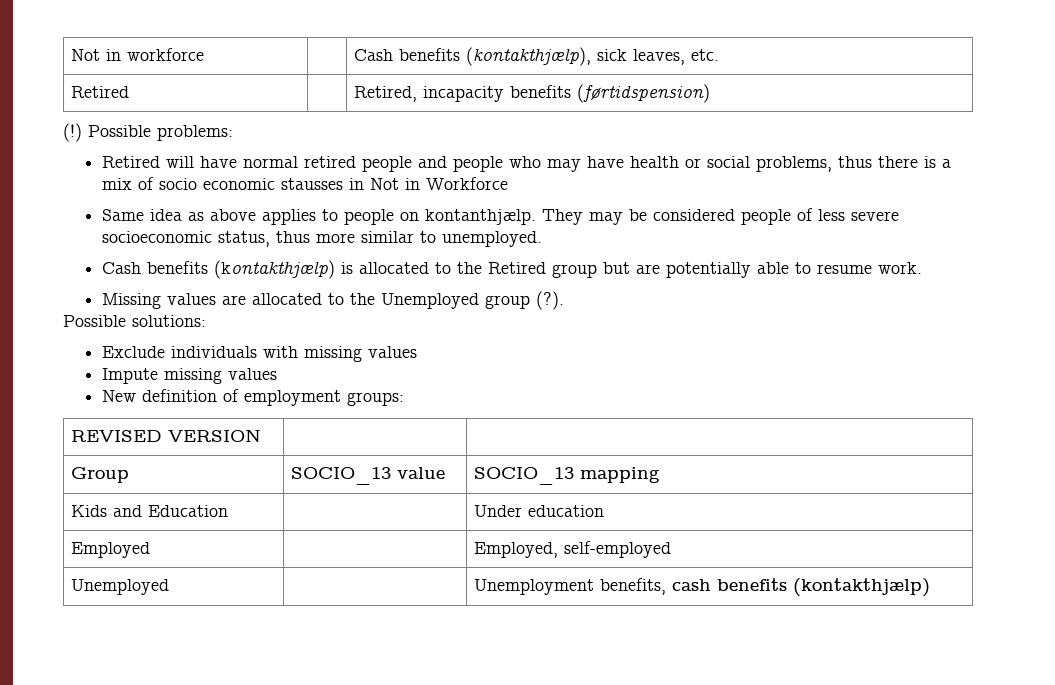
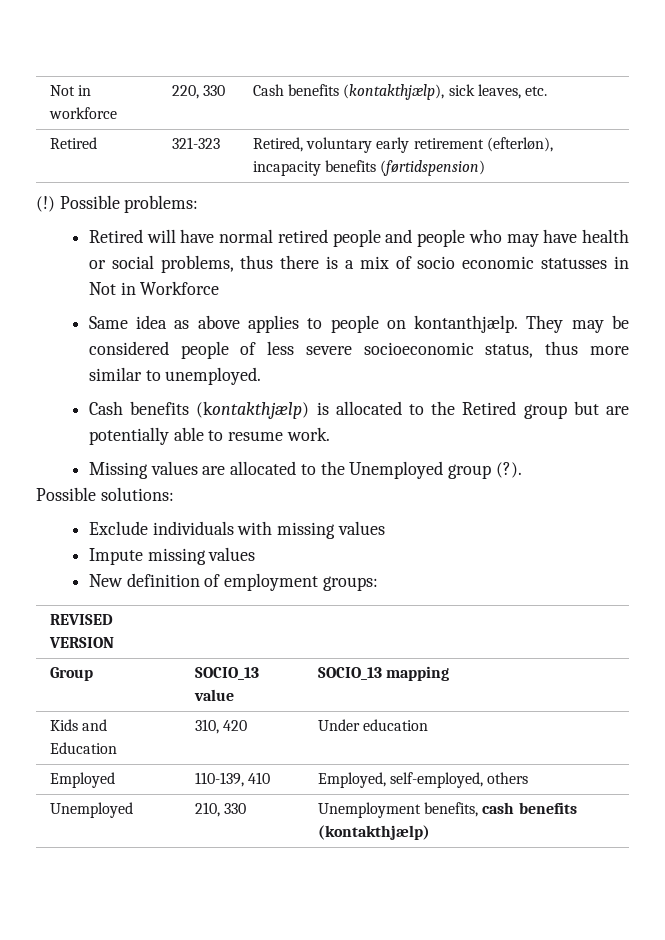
(204, 54) none -> [171,85,226,99] 220, 330
(129, 92) none -> [171,137,220,149] 321-323
(417, 94) none -> [306,137,554,153] voluntary early retirement (efterløn),
[280,178,343,190] stausses -> [541,258,608,269] statusses
(228, 511) none -> [194,719,248,734] 310, 420
(150, 550) none -> [194,772,271,787] 110-139, 410
[563,541,671,558] self-employed -> [390,772,529,788] self-employed, others
(169, 587) none -> [194,802,247,817] 210, 330

